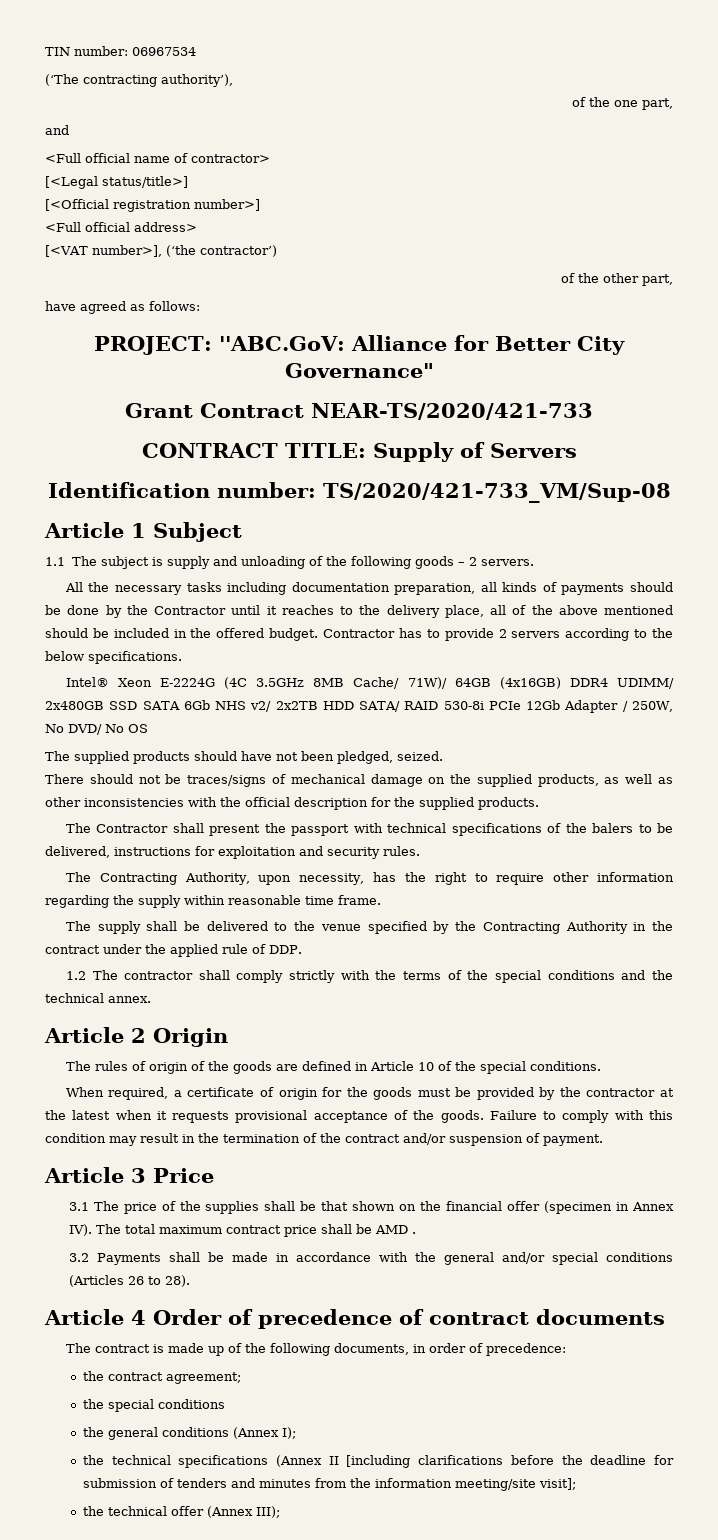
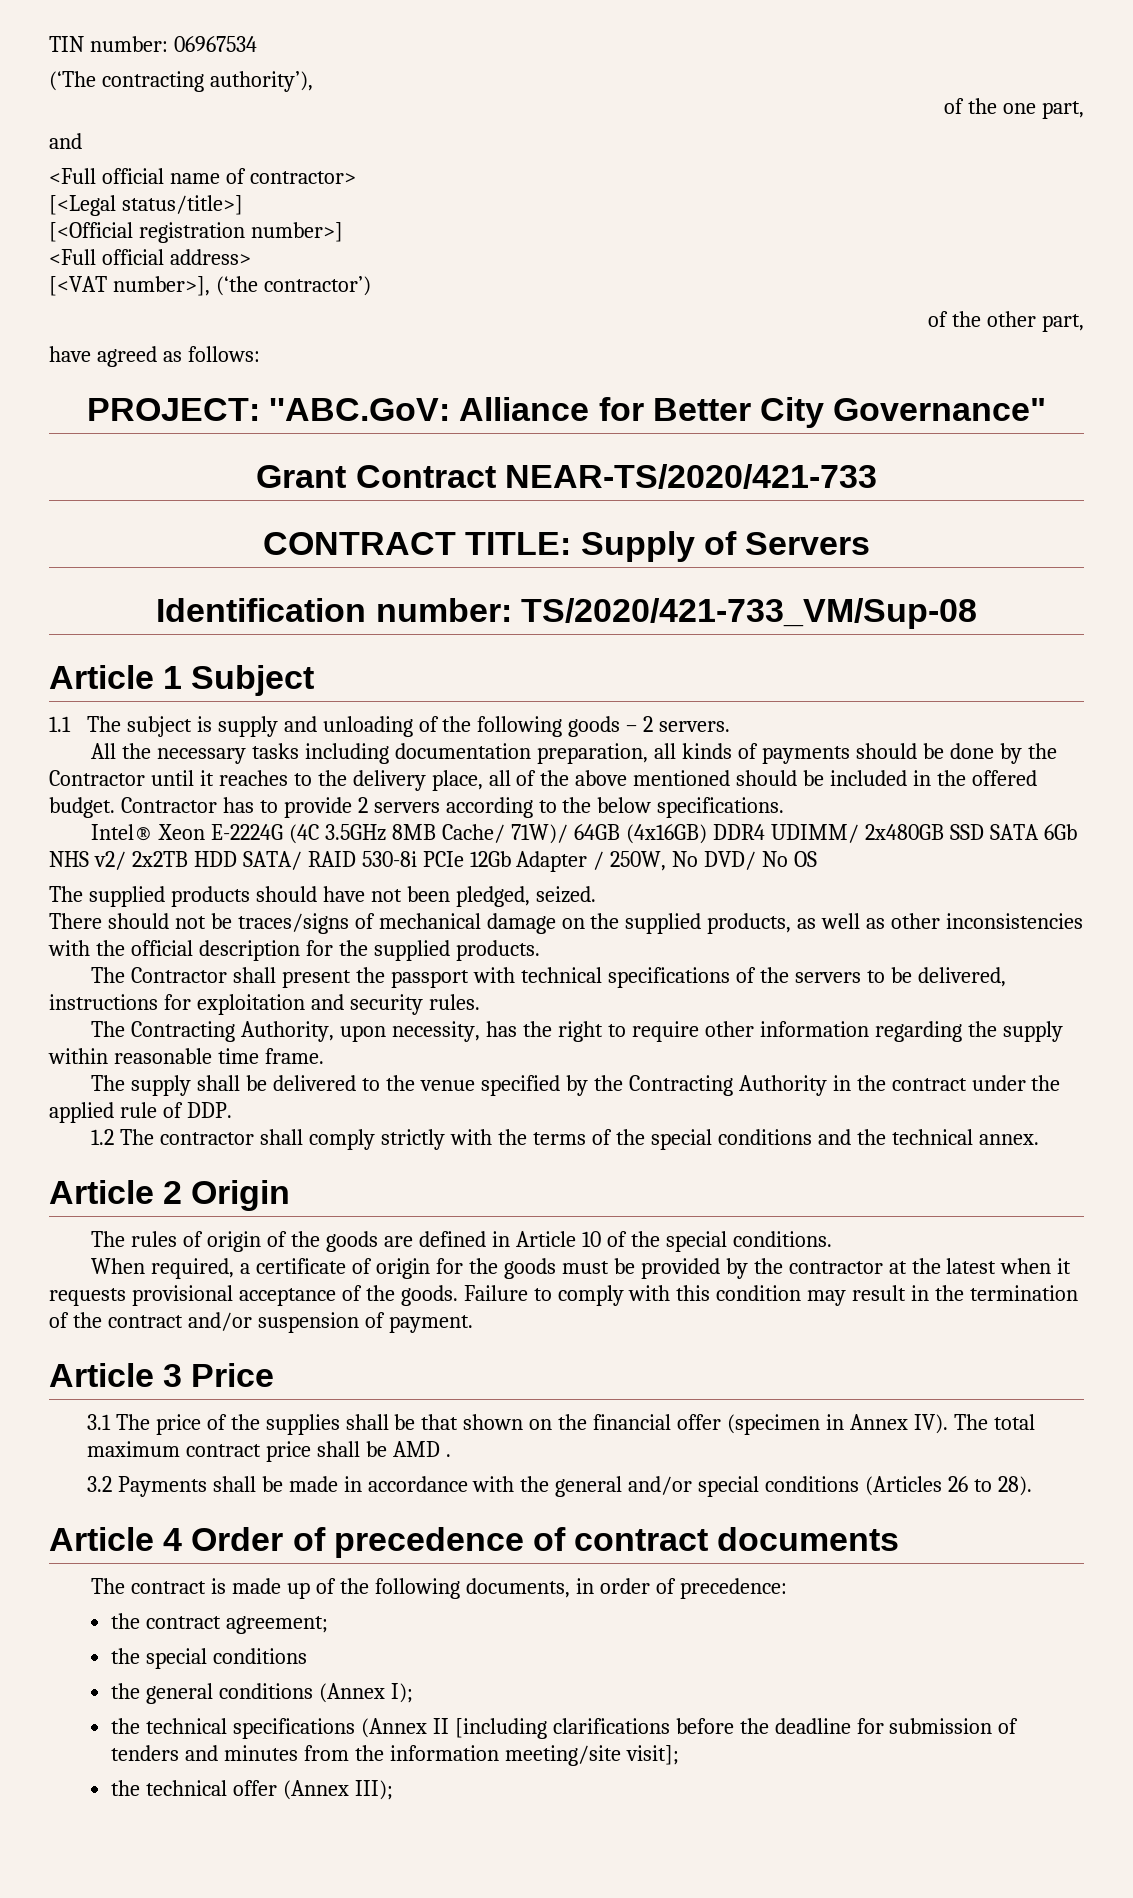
[592,823,634,833] balers -> [794,972,861,983] servers

